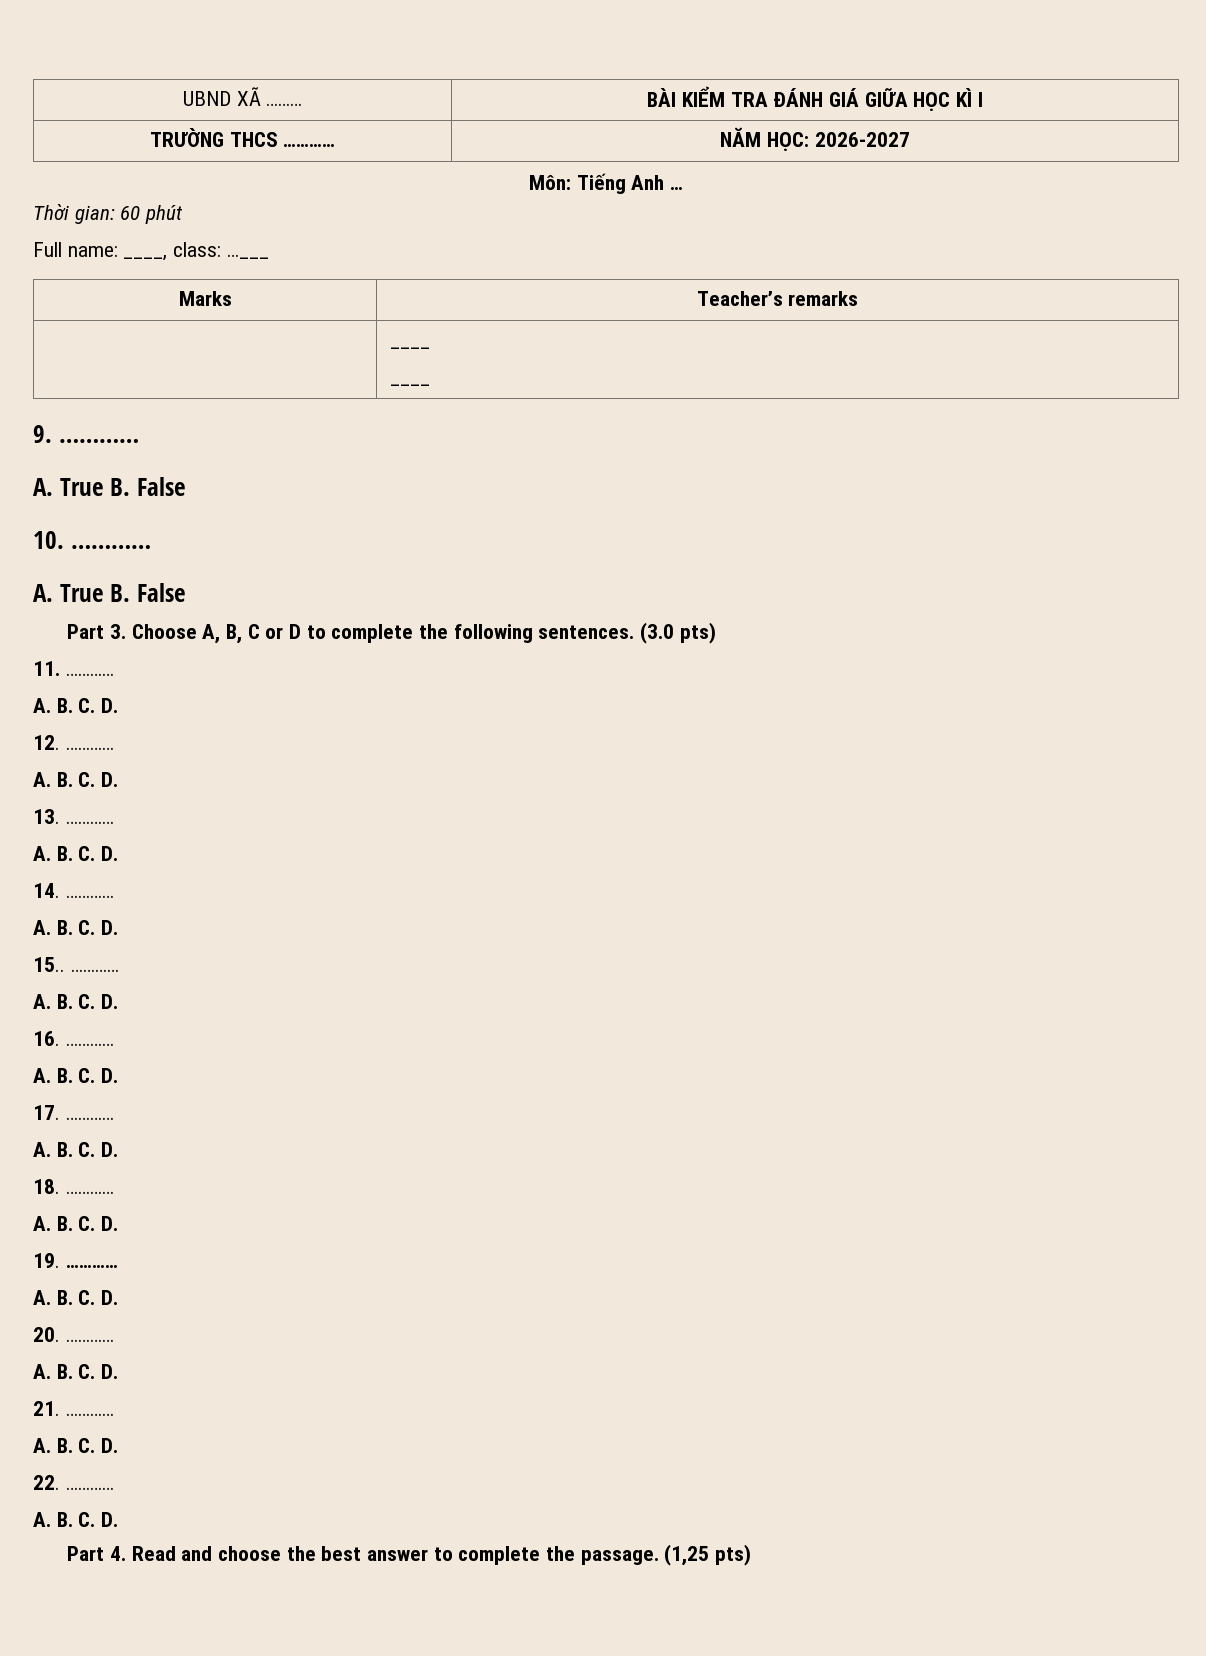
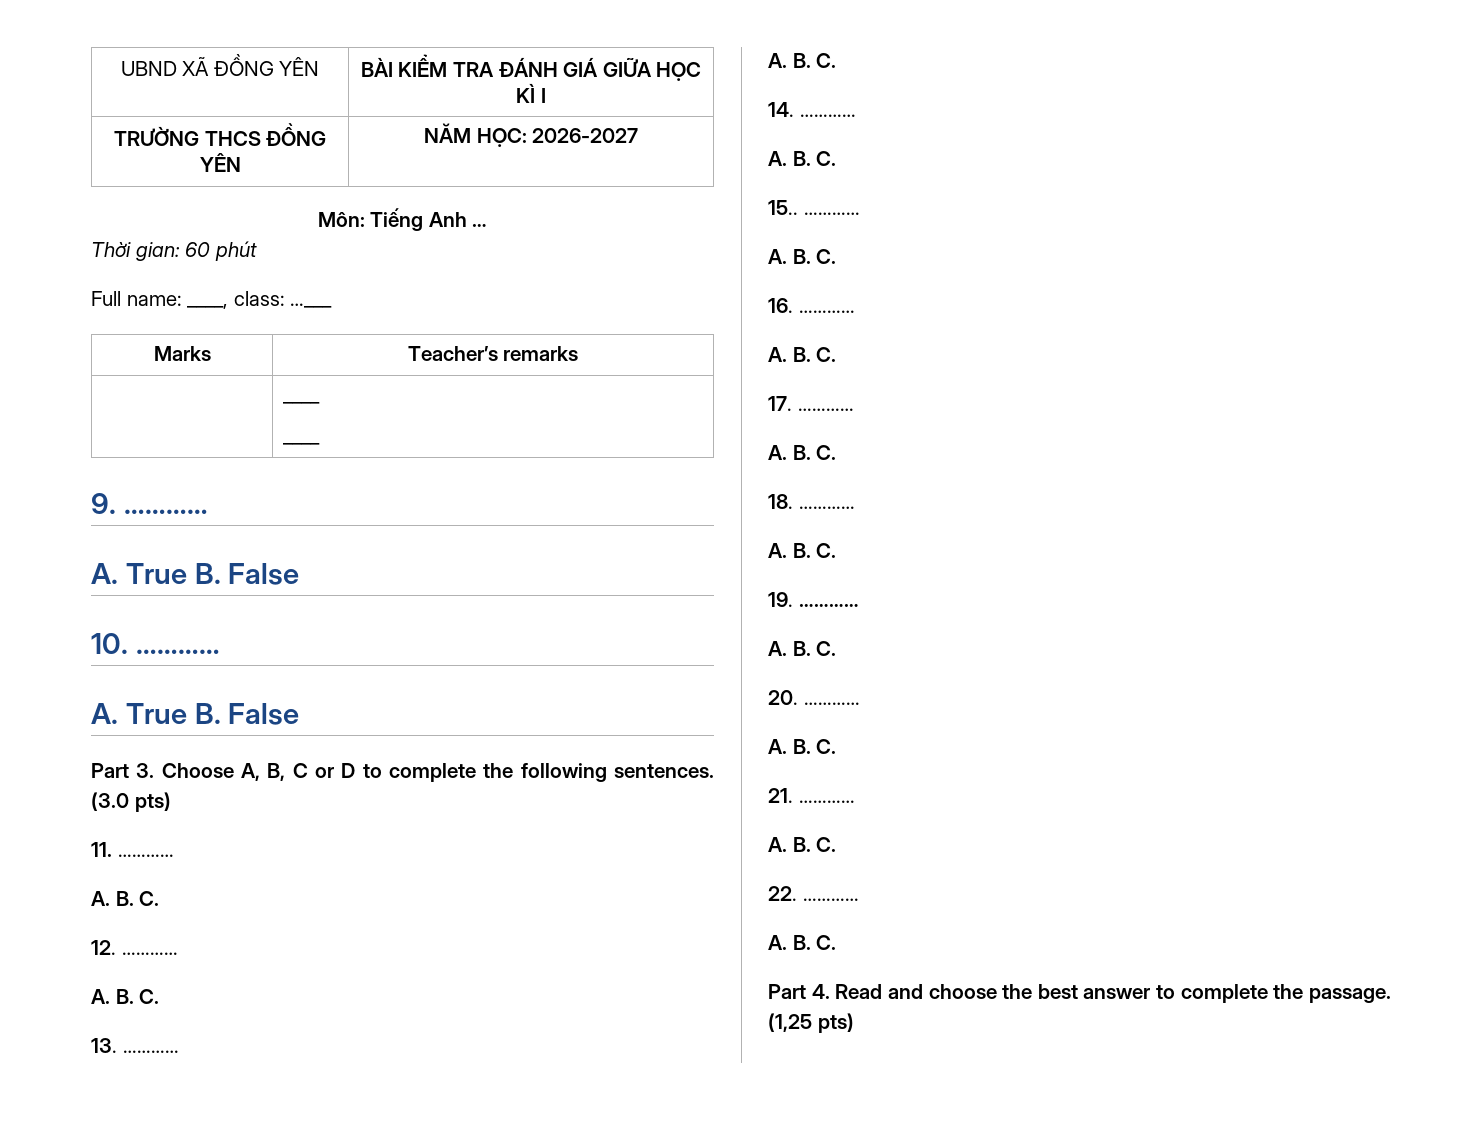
[266,103,303,106] ……… -> [213,54,320,76] ĐỒNG YÊN
[283,144,336,147] ………… -> [266,123,327,146] [199,153,241,172] ĐỒNG YÊN
[101,698,119,713] D. -> (160, 898) none
[101,772,119,787] D. -> (160, 996) none
[101,846,119,861] D. -> (837, 60) none
[101,920,119,935] D. -> (837, 158) none
[101,994,119,1009] D. -> (837, 256) none
[101,1068,119,1083] D. -> (837, 354) none
[101,1142,119,1157] D. -> (837, 452) none
[101,1216,119,1231] D. -> (837, 550) none
[101,1290,119,1305] D. -> (837, 648) none
[101,1364,119,1379] D. -> (837, 746) none
[101,1438,119,1453] D. -> (837, 844) none
[101,1512,119,1527] D. -> (837, 942) none

